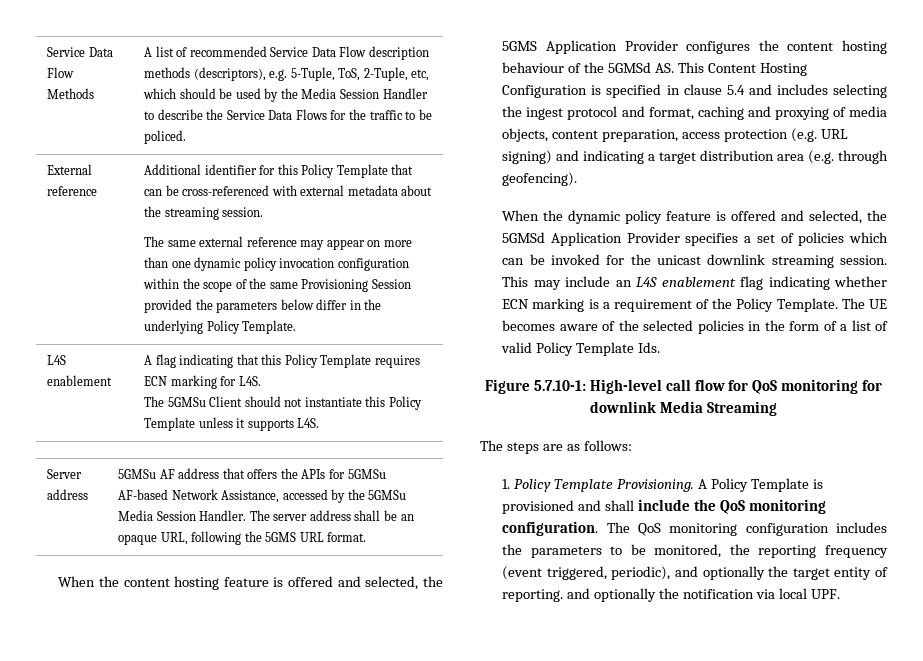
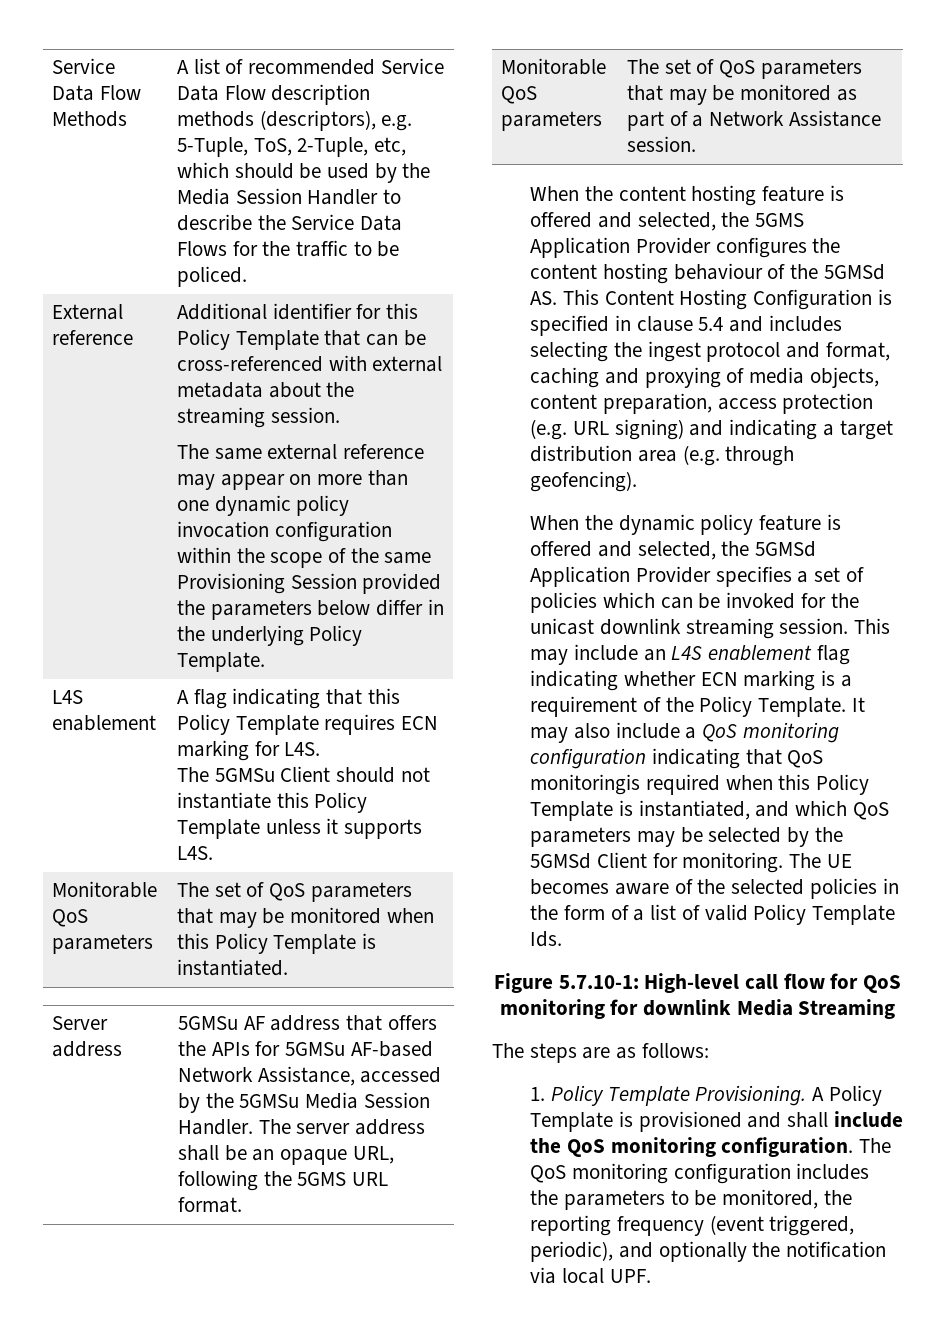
(320, 423) none -> [52,881,158,898] [52,909,89,927] [52,934,154,954] [177,882,412,902] [177,907,434,928] [177,933,377,954] [177,959,289,976] // Monitorable QoS parameters | The set of QoS parameters that may be monitored when this Policy Template is instantiated.
(367, 537) none -> [501,58,607,75] [501,86,538,104] [501,111,603,131] [627,59,862,79] [627,84,857,105] [627,110,881,131] [627,136,697,152] // Monitorable QoS parameters | The set of QoS parameters that may be monitored as part of a Network Assistance session.
(838, 305) none -> [851,697,865,712] [530,722,839,743] [530,748,824,769] [530,774,870,795] [530,800,889,821] [530,827,843,847] [530,852,784,873] It may also include a QoS monitoring configuration indicating that QoS monitoringis required when this Policy Template is instantiated, and which QoS parameters may be selected by the 5GMSd Client for monitoring.
[792,567,889,580] [502,588,679,602] target entity of reporting. and optionally the -> (781, 1249) none

